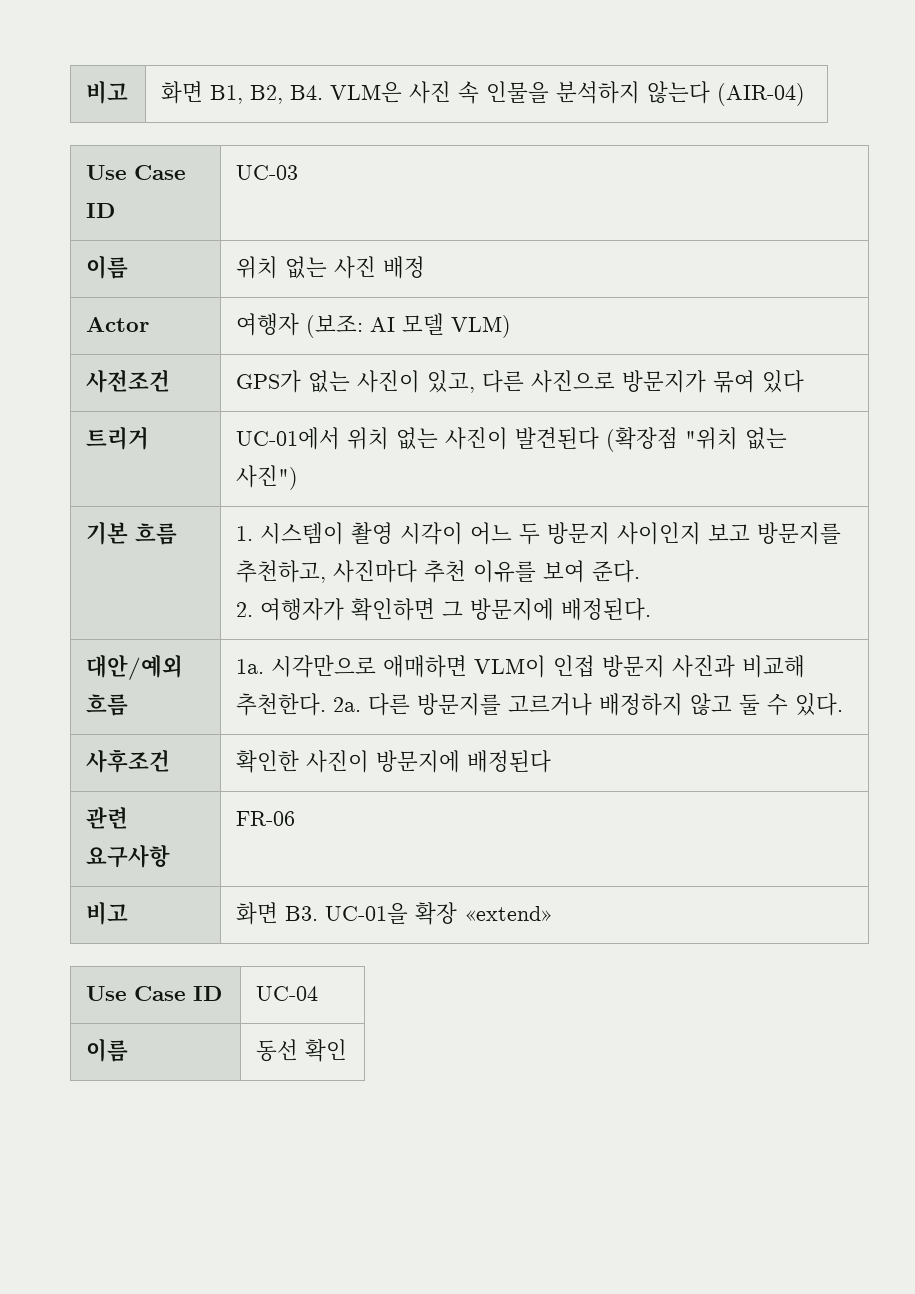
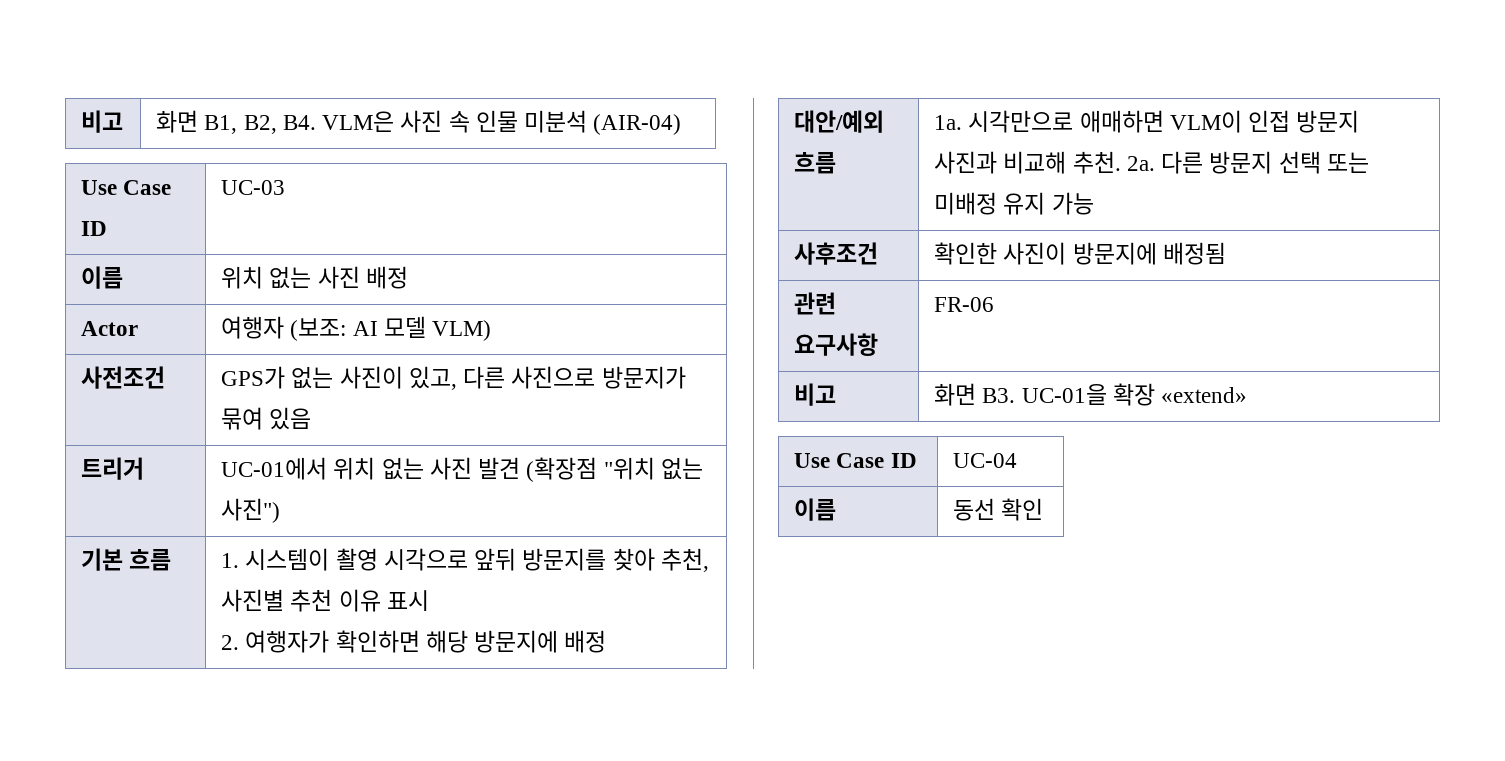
[486,81,711,104] 인물을 분석하지 않는다 -> [475,110,587,133] 인물 미분석
[762,370,805,393] 있다 -> [269,407,312,430] 있음
[445,427,600,450] 사진이 발견된다 -> [429,457,521,480] 사진 발견
[400,522,842,545] [236,560,641,583] 시각이 어느 두 방문지 사이인지 보고 방문지를 추천하고, 사진마다 추천 이유를 보여 준다. -> [383,548,709,572] [221,589,429,612] 시각으로 앞뒤 방문지를 찾아 추천, 사진별 추천 이유 표시
[442,598,652,621] 그 방문지에 배정된다. -> [425,630,607,653] 해당 방문지에 배정
[236,693,327,716] 추천한다. -> [1072,151,1121,174] 추천.
[417,693,844,716] 방문지를 고르거나 배정하지 않고 둘 수 있다. -> [1209,151,1369,174] [934,192,1094,215] 방문지 선택 또는 미배정 유지 가능
[467,750,552,773] 배정된다 -> [1162,242,1226,265] 배정됨

